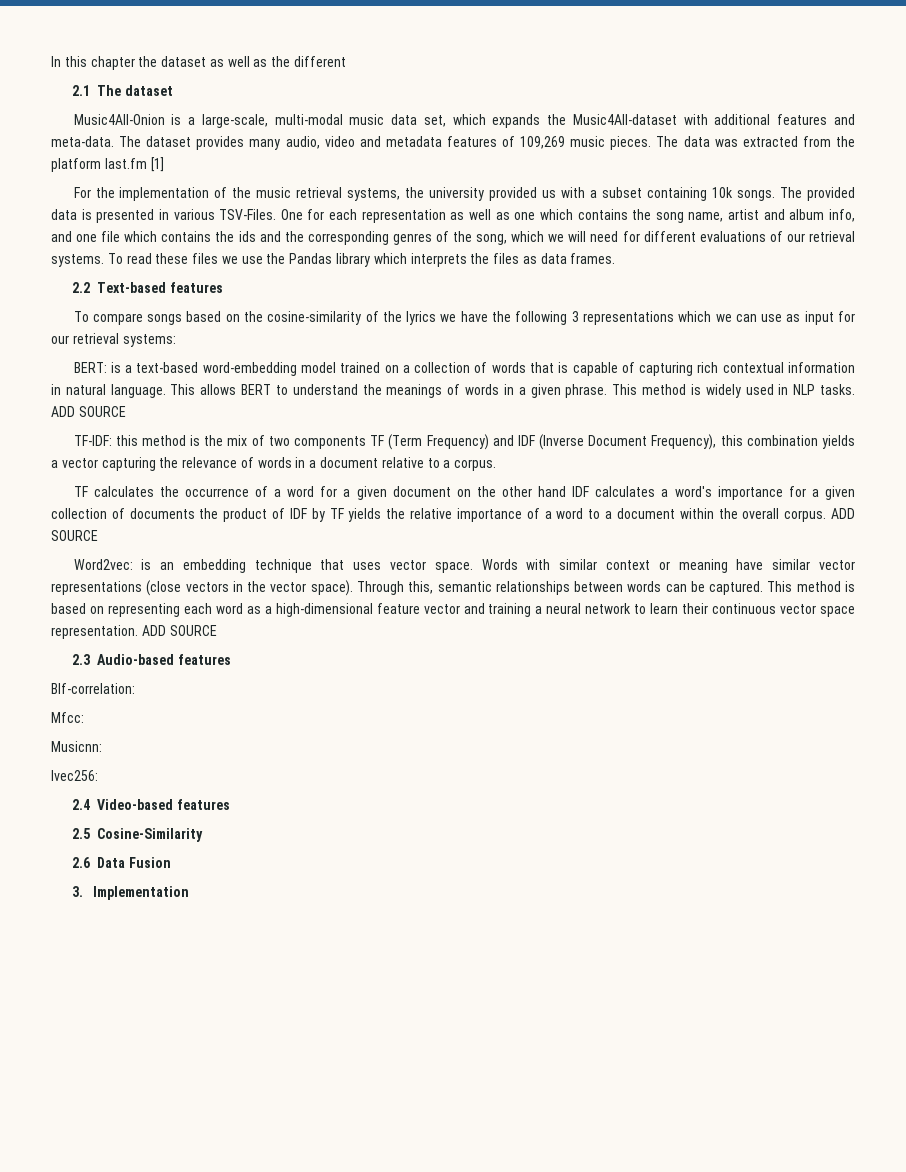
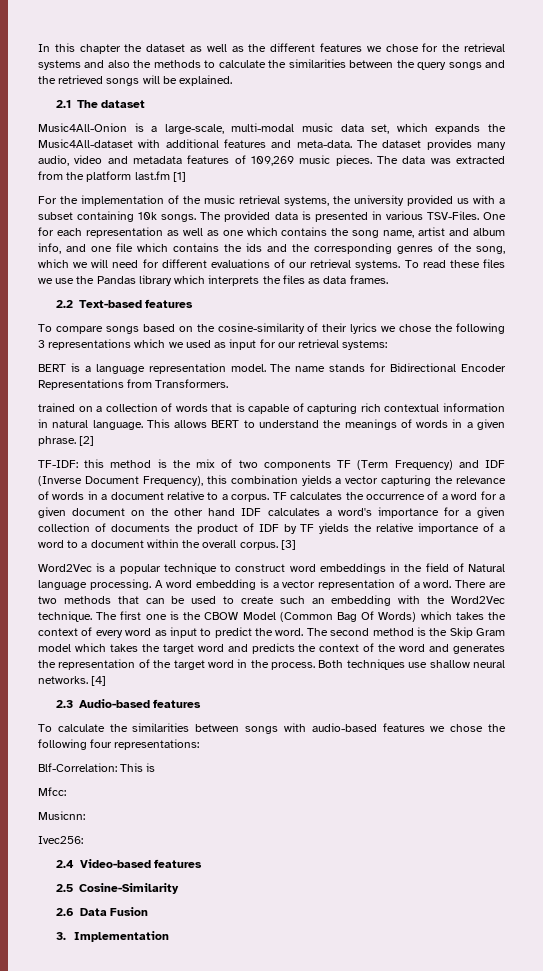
(347, 61) none -> [320,43,506,52] [38,59,505,70] [38,75,233,86] features we chose for the retrieval systems and also the methods to calculate the similarities between the query songs and the retrieved songs will be explained.
[382,311,402,322] the -> [322,323,348,332] their
[460,311,488,322] have -> [399,324,433,332] chose
[735,314,783,322] can use -> [185,340,211,348] used
[73,362,336,376] BERT: is a text-based word-embedding model -> [38,363,507,374] [38,379,229,390] BERT is a language representation model. The name stands for Bidirectional Encoder Representations from Transformers. //
[612,384,856,398] [51,406,126,417] This method is widely used in NLP tasks. ADD SOURCE -> [79,436,95,446] [2]
(497, 465) // -> (270, 498) none
[831,508,856,519] [51,530,98,541] [73,559,856,573] [51,580,856,596] [51,603,856,617] [51,625,217,639] [71,654,231,665] [51,683,135,694] ADD SOURCE // Word2vec: is an embedding technique that uses vector space. Words with similar context or meaning have similar vector representations (close vectors in the vector space). Through this, semantic relationships between words can be captured. This method is based on representing each word as a high-dimensional feature vector and training a neural network to learn their continuous vector space representation. ADD SOURCE // 2.3 Audio-based features // Blf-correlation: -> [280,540,296,550] [38,563,505,574] [38,579,507,590] [38,595,506,606] [38,611,507,622] [38,627,505,638] [38,643,506,654] [38,659,505,670] [38,676,107,686] [55,699,202,708] [38,723,506,734] [38,739,200,750] [38,763,156,772] [3] // Word2Vec is a popular technique to construct word embeddings in the field of Natural language processing. A word embedding is a vector representation of a word. There are two methods that can be used to create such an embedding with the Word2Vec technique. The first one is the CBOW Model (Common Bag Of Words) which takes the context of every word as input to predict the word. The second method is the Skip Gram model which takes the target word and predicts the context of the word and generates the representation of the target word in the process. Both techniques use shallow neural networks. [4] // 2.3 Audio-based features // To calculate the similarities between songs with audio-based features we chose the following four representations: // Blf-Correlation: This is

